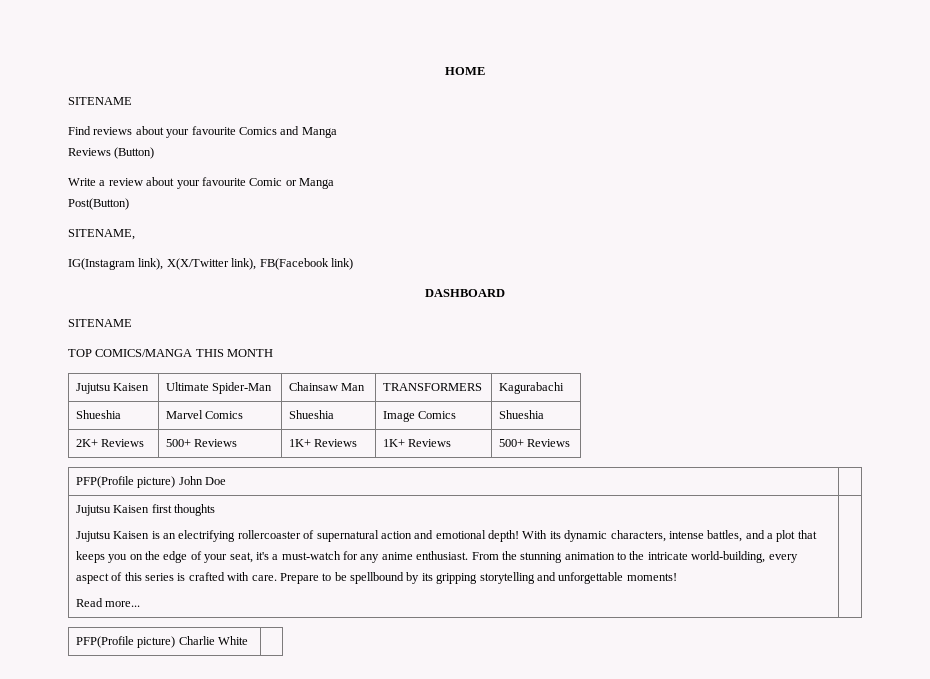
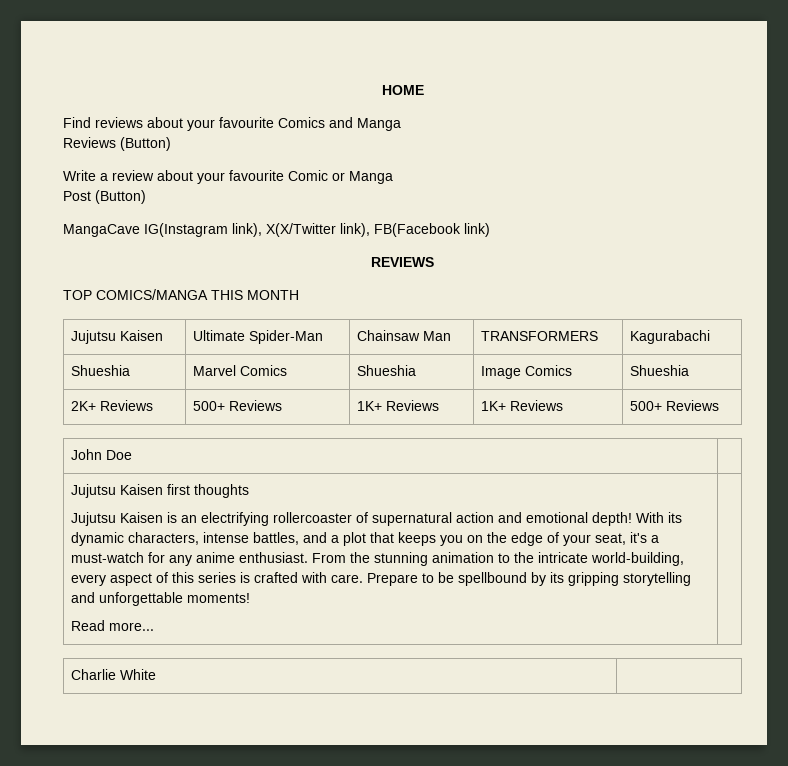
[68,97,132,105] // SITENAME -> (424, 90) none
[68,198,129,210] [68,229,135,240] Post(Button) // SITENAME, // -> [63,190,146,204] [63,224,140,237] Post (Button) // MangaCave
[425,289,505,297] [68,319,132,327] DASHBOARD // SITENAME -> [371,257,434,267] REVIEWS
[75,476,176,488] PFP(Profile picture) -> (720, 405) none
[75,636,176,648] PFP(Profile picture) -> (155, 626) none

